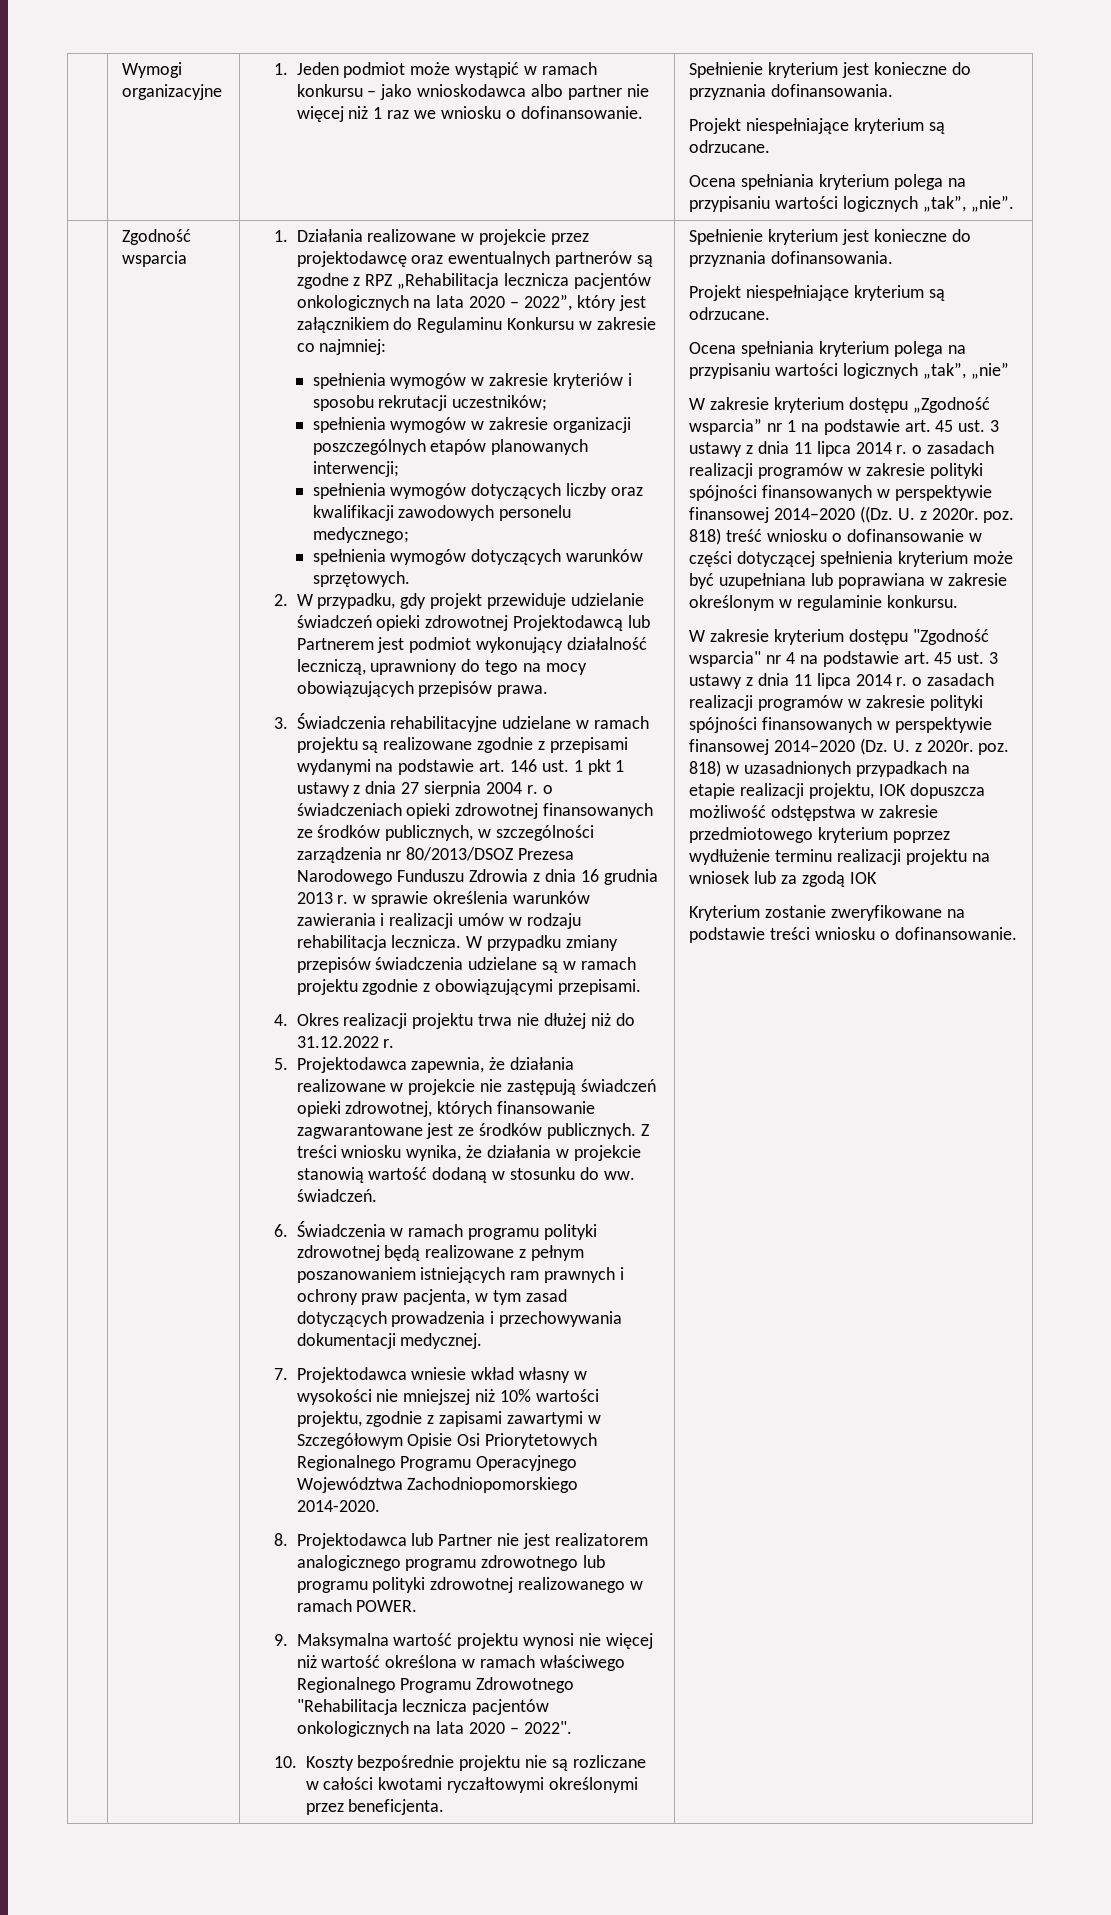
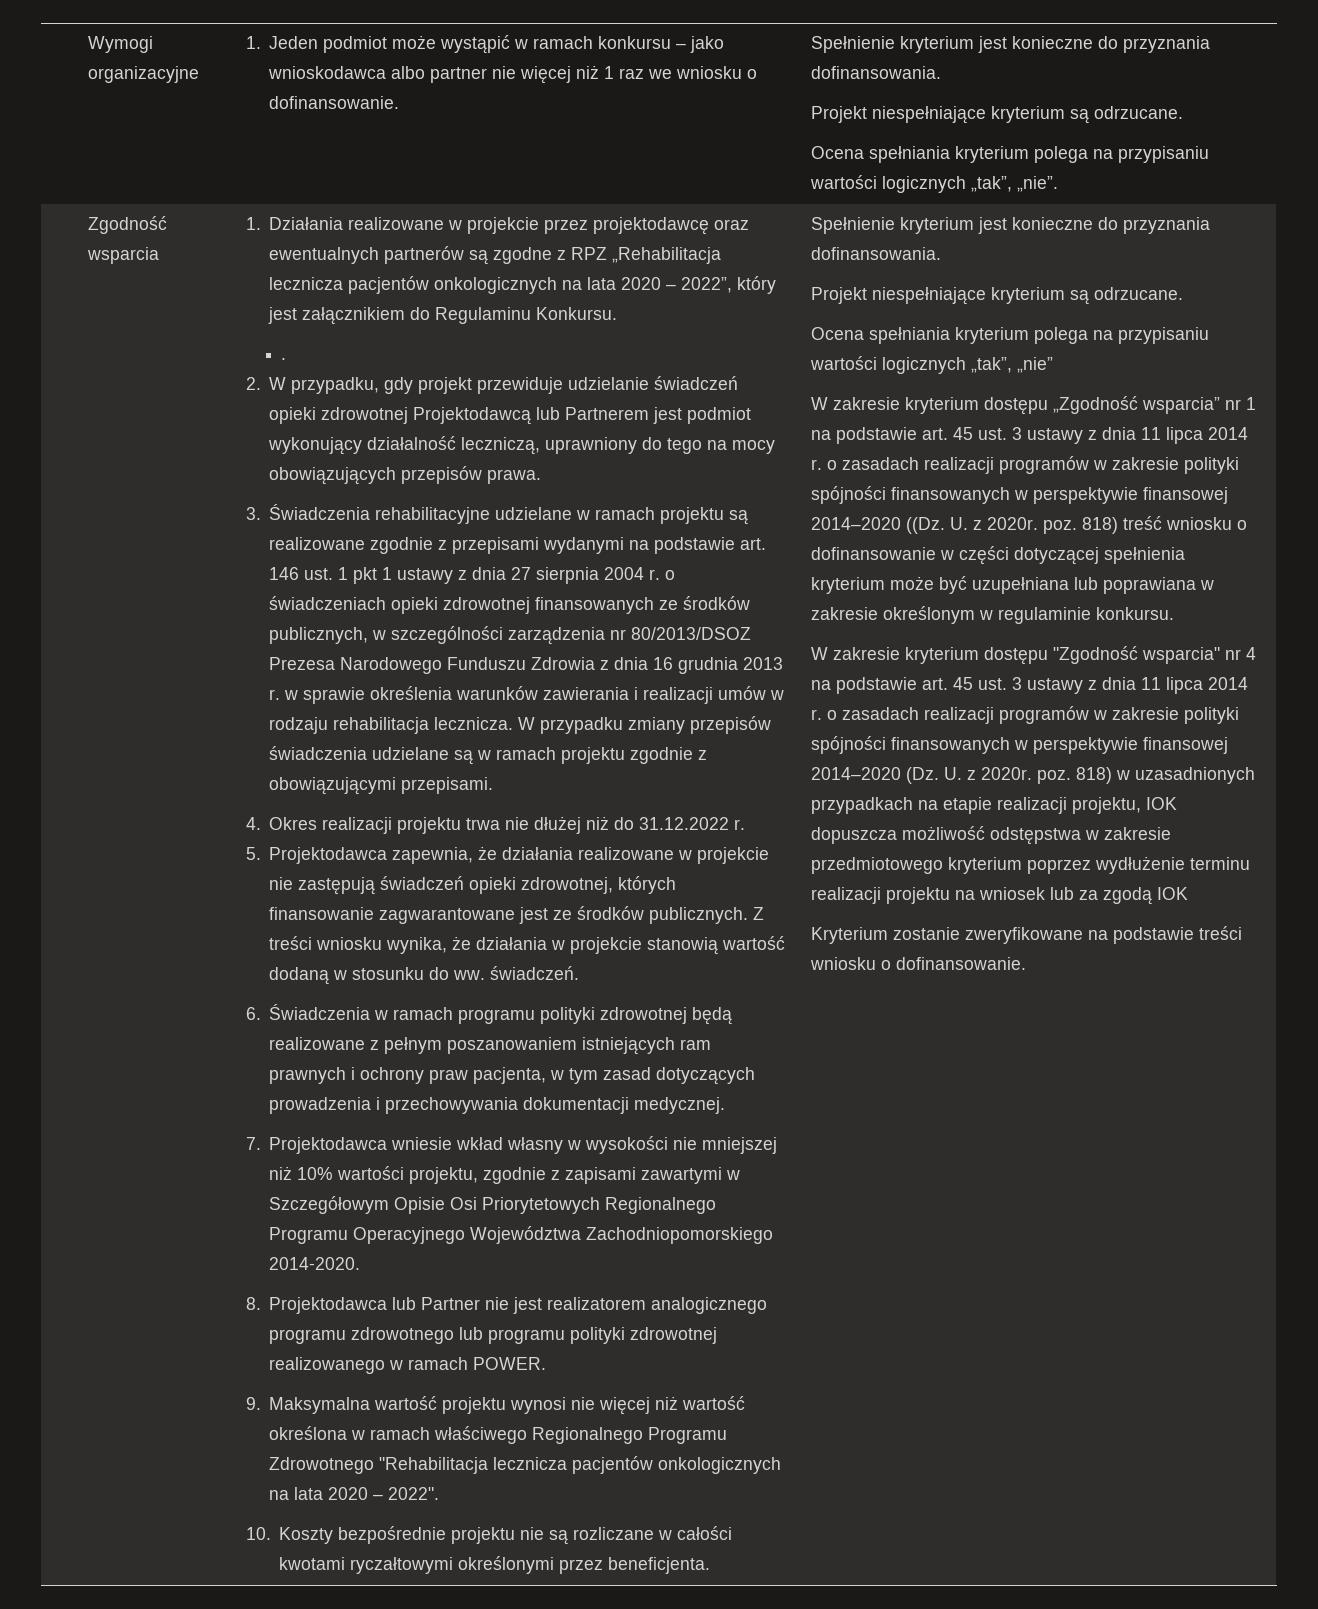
[507,317,656,330] [296,339,387,355] [312,373,632,389] [312,395,548,411] [312,417,632,433] [312,439,589,455] [312,461,399,477] [312,483,644,499] [312,505,572,521] [312,527,409,543] [312,549,644,565] [312,571,410,587] Konkursu w zakresie co najmniej: // spełnienia wymogów w zakresie kryteriów i sposobu rekrutacji uczestników; // spełnienia wymogów w zakresie organizacji poszczególnych etapów planowanych interwencji; // spełnienia wymogów dotyczących liczby oraz kwalifikacji zawodowych personelu medycznego; // spełnienia wymogów dotyczących warunków sprzętowych. -> [536,307,618,320] [281,358,287,360] Konkursu. // .

